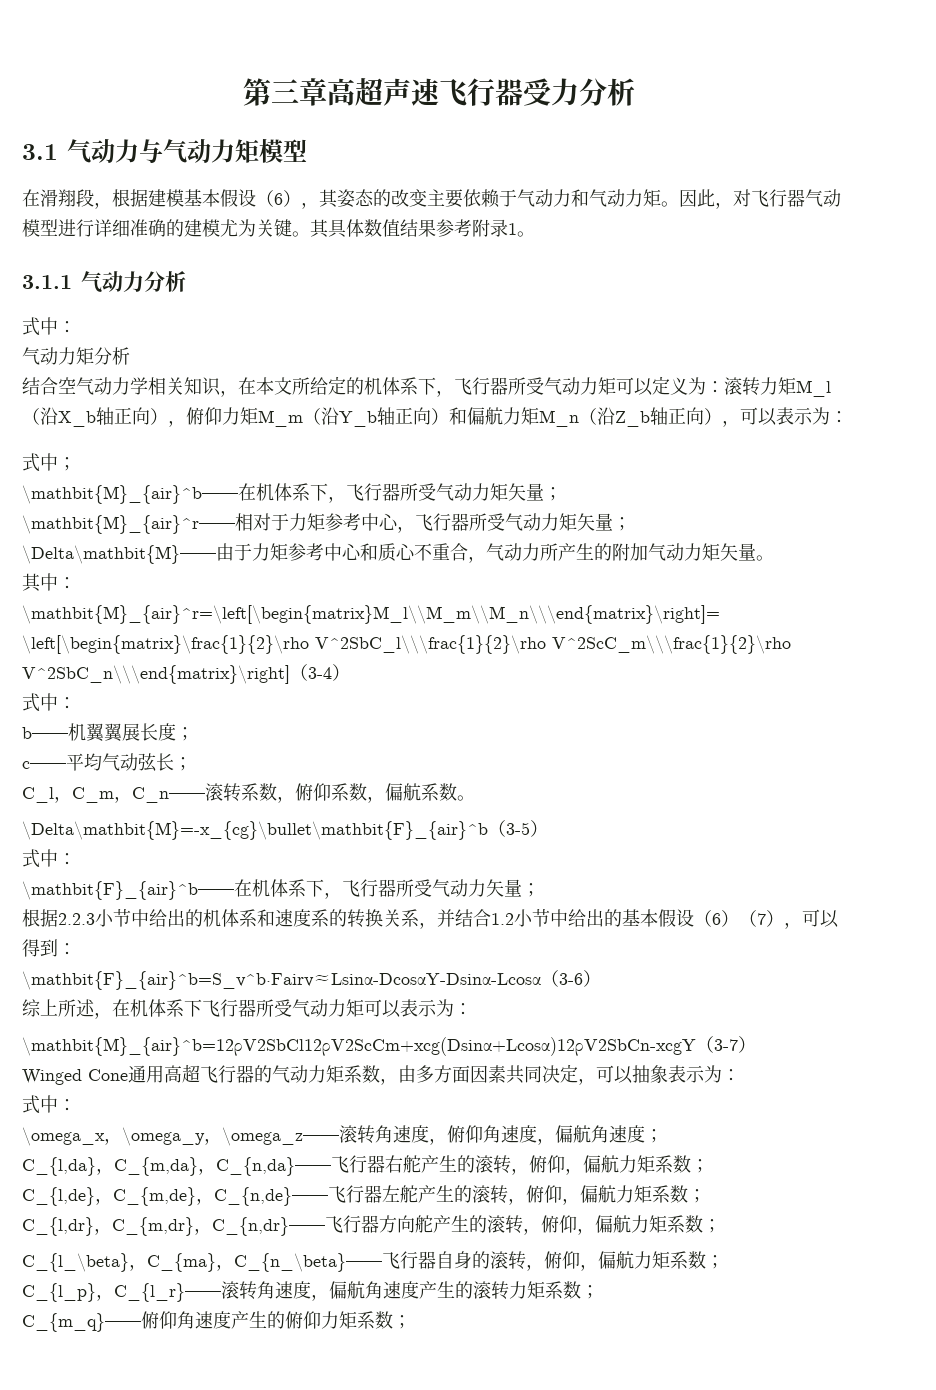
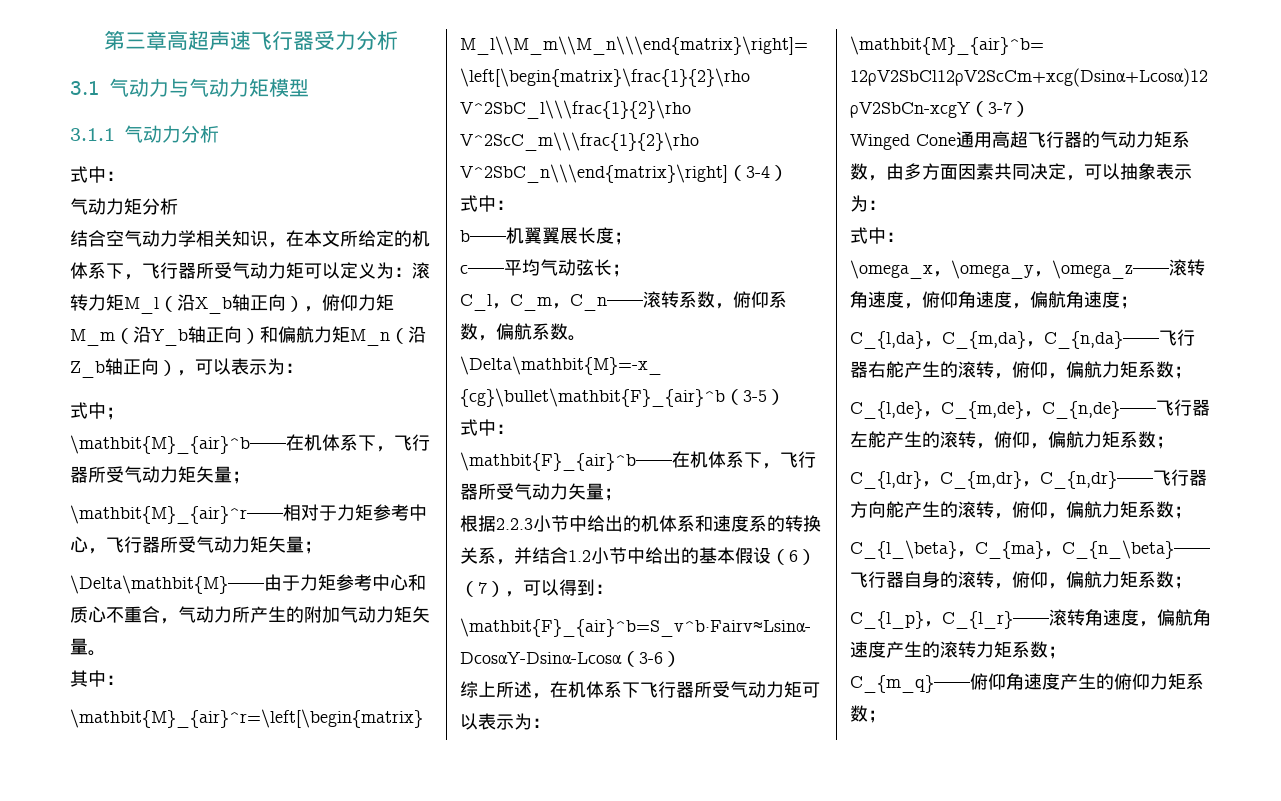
[22,189,841,209] [22,219,535,238] // 在滑翔段，根据建模基本假设（6），其姿态的改变主要依赖于气动力和气动力矩。因此，对飞行器气动模型进行详细准确的建模尤为关键。其具体数值结果参考附录1。 -> (309, 88) none

